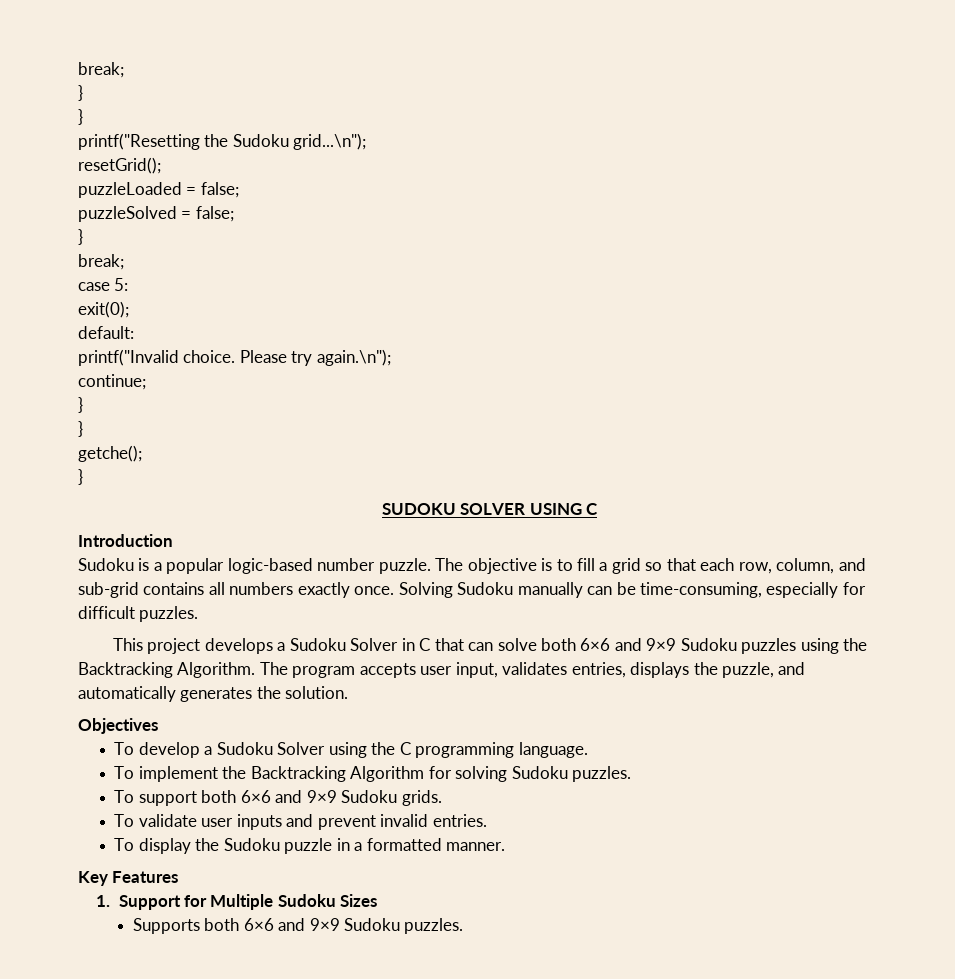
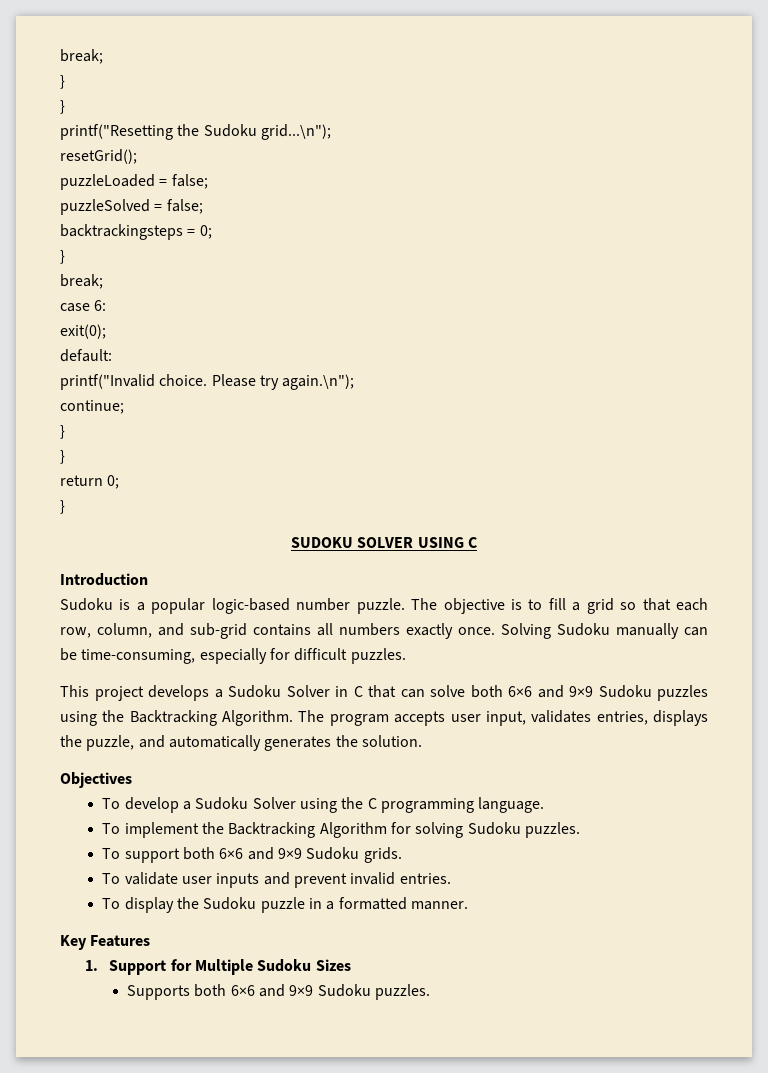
(234, 214) none -> [60,224,212,240] // backtrackingsteps = 0;
[114,278,129,291] 5: -> [94,300,107,311] 6:
[78,445,142,462] getche(); -> [60,475,120,489] return 0;

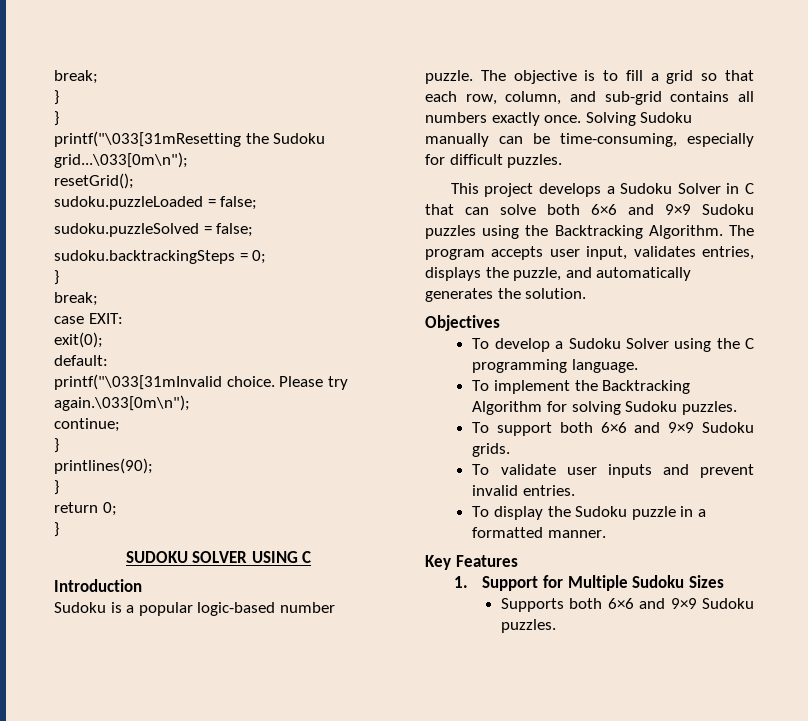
[60,124,331,140] printf("Resetting the Sudoku grid...\n"); -> [54,131,326,147] [54,152,188,168] printf("\033[31mResetting the Sudoku grid...\033[0m\n");
[60,174,208,190] [60,199,203,215] [60,224,183,240] puzzleLoaded = false; // puzzleSolved = false; // backtrackingsteps -> [54,196,258,210] [54,223,254,237] [54,250,235,264] sudoku.puzzleLoaded = false; // sudoku.puzzleSolved = false; // sudoku.backtrackingSteps
[94,300,107,311] 6: -> [88,313,123,324] EXIT:
[60,374,155,390] printf("Invalid -> [54,374,222,390] printf("\033[31mInvalid
[282,374,355,390] again.\n"); -> [54,395,190,411] again.\033[0m\n");
(65, 432) none -> [54,458,153,474] // printlines(90);

